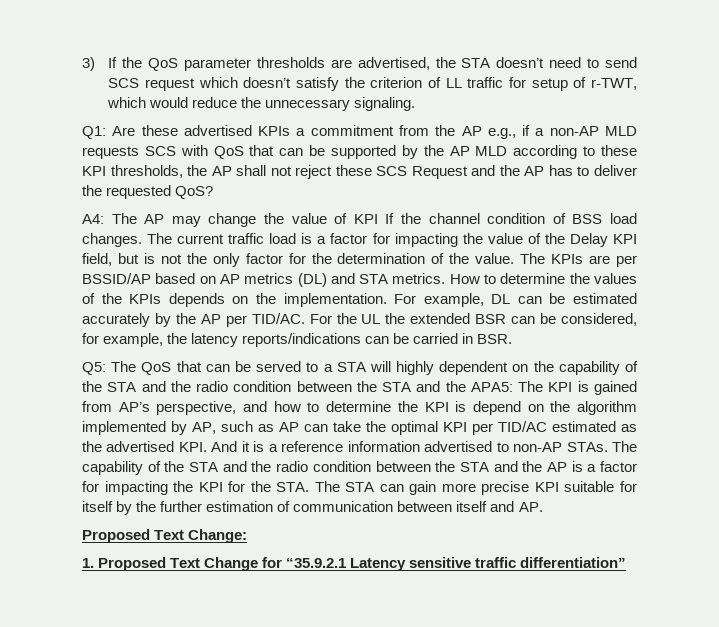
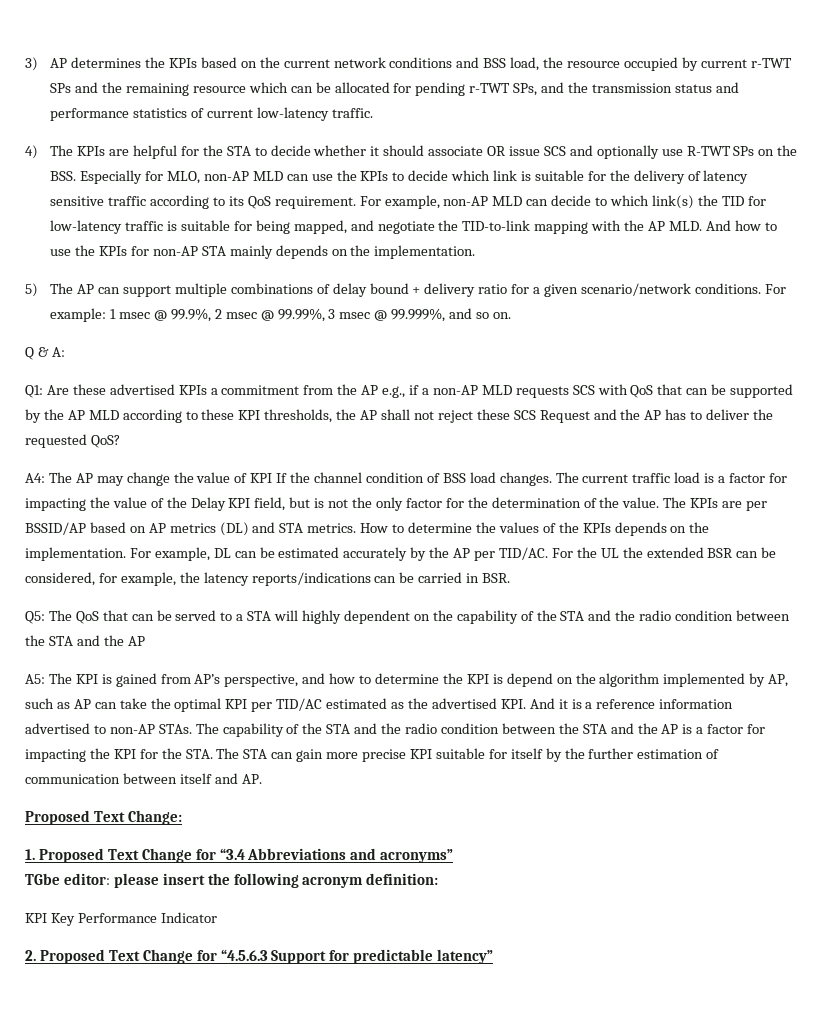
[108,57,637,71] [108,77,637,91] [107,97,416,111] If the QoS parameter thresholds are advertised, the STA doesn’t need to send SCS request which doesn’t satisfy the criterion of LL traffic for setup of r-TWT, which would reduce the unnecessary signaling. -> [50,57,792,71] [50,82,739,96] [50,107,373,121] [25,145,798,159] [50,170,749,184] [50,195,766,209] [50,220,777,234] [50,245,476,259] [25,283,786,297] [50,308,511,322] [25,347,65,360] AP determines the KPIs based on the current network conditions and BSS load, the resource occupied by current r-TWT SPs and the remaining resource which can be allocated for pending r-TWT SPs, and the transmission status and performance statistics of current low-latency traffic. // 4) The KPIs are helpful for the STA to decide whether it should associate OR issue SCS and optionally use R-TWT SPs on the BSS. Especially for MLO, non-AP MLD can use the KPIs to decide which link is suitable for the delivery of latency sensitive traffic according to its QoS requirement. For example, non-AP MLD can decide to which link(s) the TID for low-latency traffic is suitable for being mapped, and negotiate the TID-to-link mapping with the AP MLD. And how to use the KPIs for non-AP STA mainly depends on the implementation. // 5) The AP can support multiple combinations of delay bound + delivery ratio for a given scenario/network conditions. For example: 1 msec @ 99.9%, 2 msec @ 99.99%, 3 msec @ 99.999%, and so on. // Q & A:
[470,382,513,392] APA5: -> [127,636,145,646] [25,674,45,684] AP // A5:
[286,557,627,571] “35.9.2.1 Latency sensitive traffic differentiation” -> [219,848,454,863] [25,873,439,888] [25,912,217,926] [25,949,494,964] “3.4 Abbreviations and acronyms” // TGbe editor: please insert the following acronym definition: // KPI Key Performance Indicator // 2. Proposed Text Change for “4.5.6.3 Support for predictable latency”

